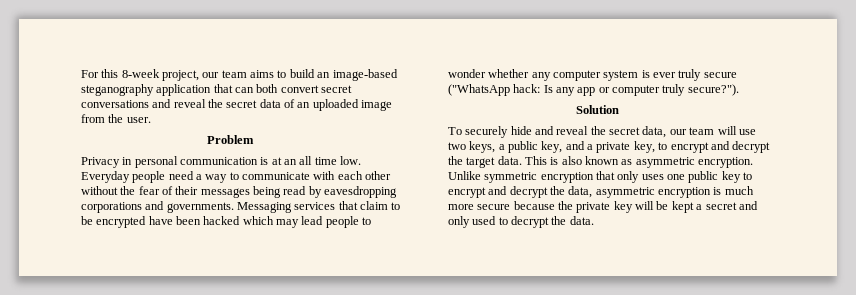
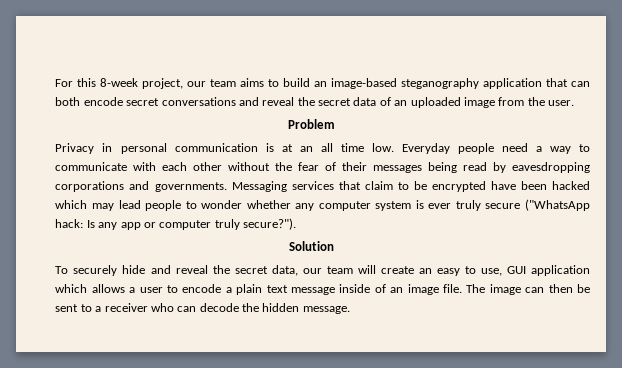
[280,85,319,93] convert -> [83,97,123,106] encode
[738,129,756,135] [447,141,771,153] [447,156,754,168] [447,171,753,183] [447,186,754,198] [447,201,758,213] [447,216,594,228] use two keys, a public key, and a private key, to encrypt and decrypt the target data. This is also known as asymmetric encryption. Unlike symmetric encryption that only uses one public key to encrypt and decrypt the data, asymmetric encryption is much more secure because the private key will be kept a secret and only used to decrypt the data. -> [380,265,590,276] [55,284,590,295] [55,303,350,314] create an easy to use, GUI application which allows a user to encode a plain text message inside of an image file. The image can then be sent to a receiver who can decode the hidden message.

